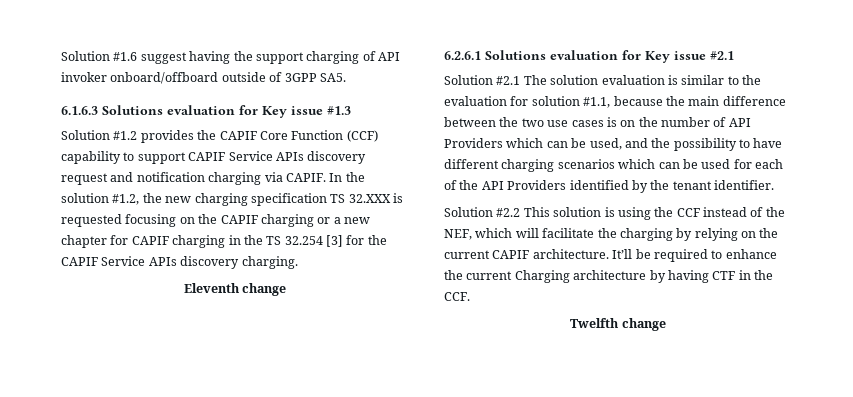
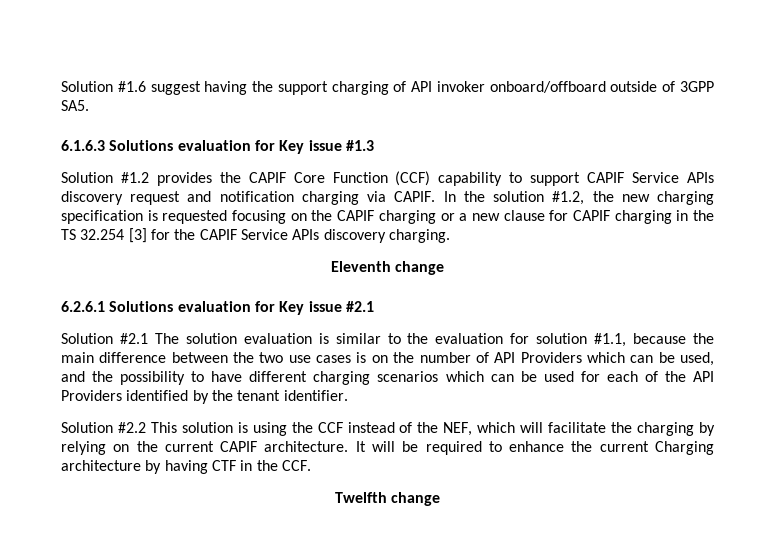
[330,194,391,203] TS 32.XXX -> (143, 217) none
[61,235,107,248] chapter -> [503,210,545,221] clause
[612,249,633,259] It’ll -> [355,441,395,452] It will

